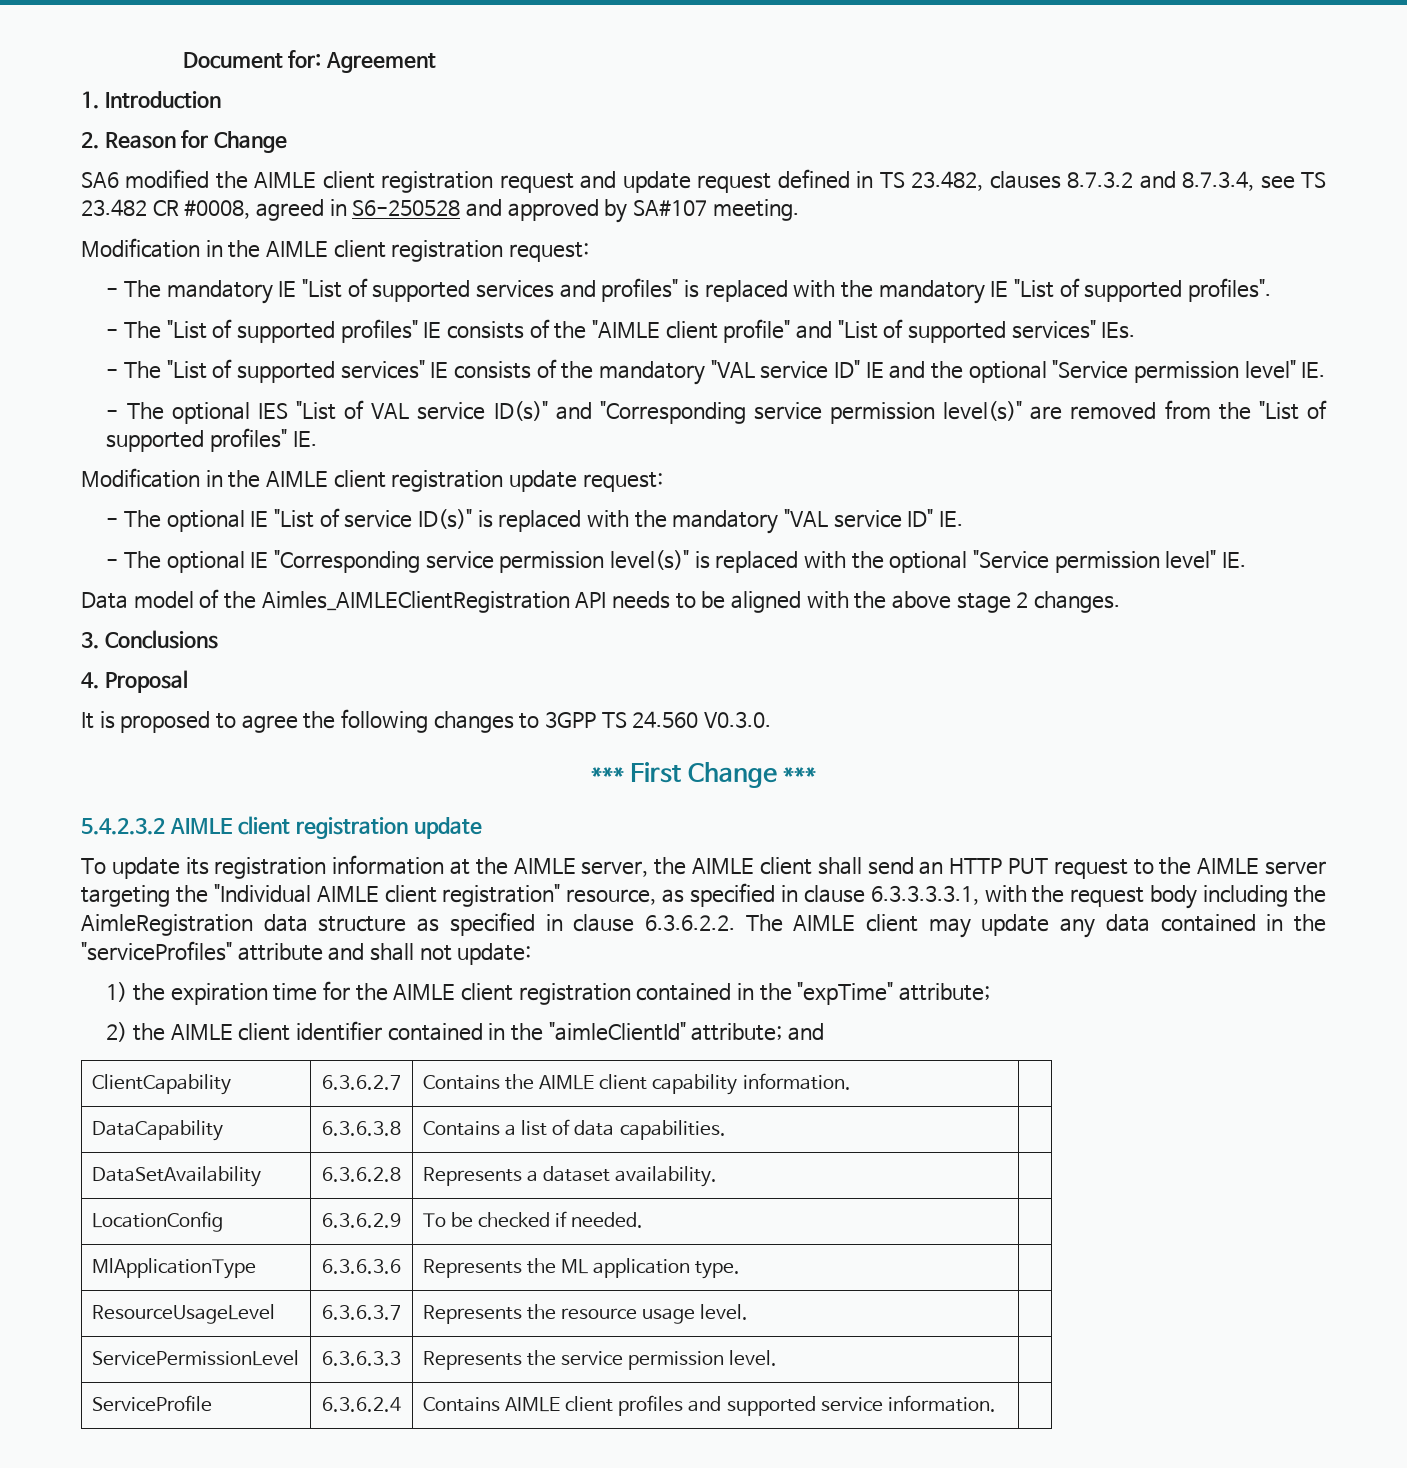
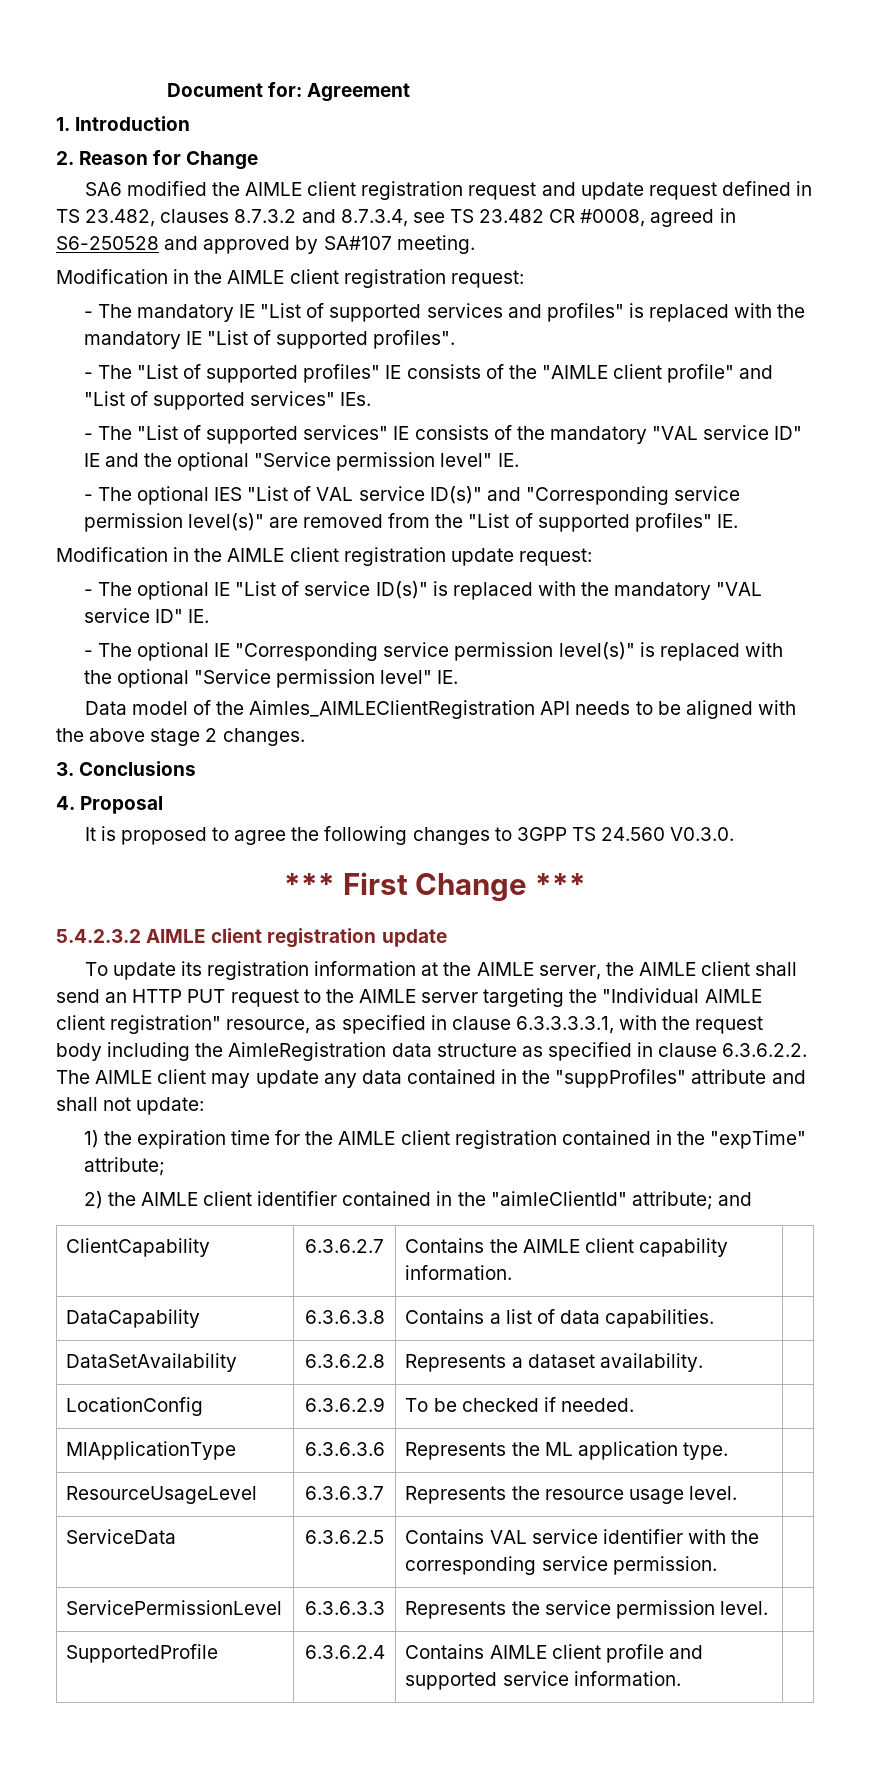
[81,941,232,961] "serviceProfiles" -> [555,1069,687,1088] "suppProfiles"
(749, 1312) none -> [66,1529,177,1544] [305,1530,384,1544] [405,1529,760,1544] [405,1556,717,1575] // ServiceData | 6.3.6.2.5 | Contains VAL service identifier with the corresponding service permission. |
[91,1395,212,1412] ServiceProfile -> [66,1644,219,1663] SupportedProfile
[618,1395,684,1416] profiles -> [605,1644,664,1663] profile

